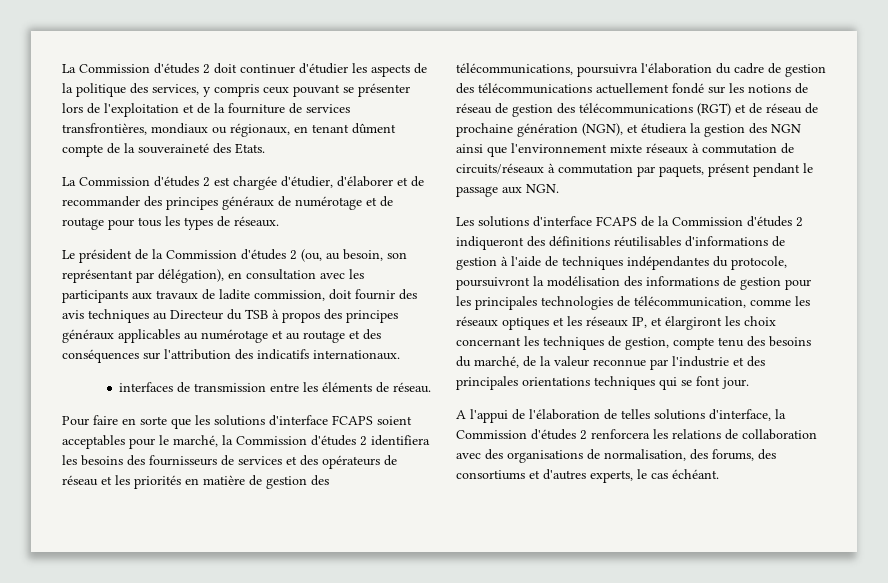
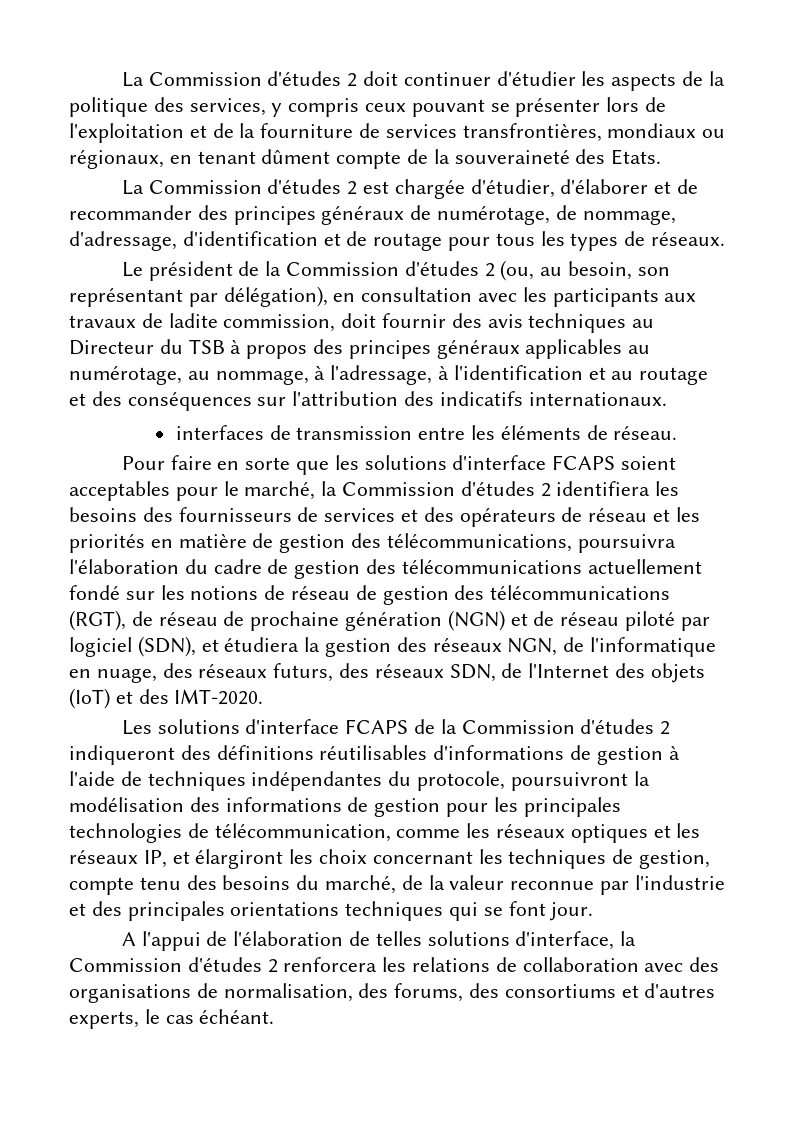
[295,196,362,210] numérotage -> [437,205,676,225] [69,231,318,251] numérotage, de nommage, d'adressage, d'identification
[201,329,268,343] numérotage -> [69,365,583,385] numérotage, au nommage, à l'adressage, à l'identification
[697,103,746,116] (RGT) et -> [69,610,126,631] (RGT),
[582,123,623,136] (NGN), -> [447,610,710,631] [69,636,196,657] (NGN) et de réseau piloté par logiciel (SDN),
[771,124,801,133] [456,143,794,157] [456,163,813,177] [456,184,559,197] NGN ainsi que l'environnement mixte réseaux à commutation de circuits/réseaux à commutation par paquets, présent pendant le passage aux NGN. -> [432,637,717,657] [69,663,705,683] [69,688,264,709] réseaux NGN, de l'informatique en nuage, des réseaux futurs, des réseaux SDN, de l'Internet des objets (IoT) et des IMT-2020.

